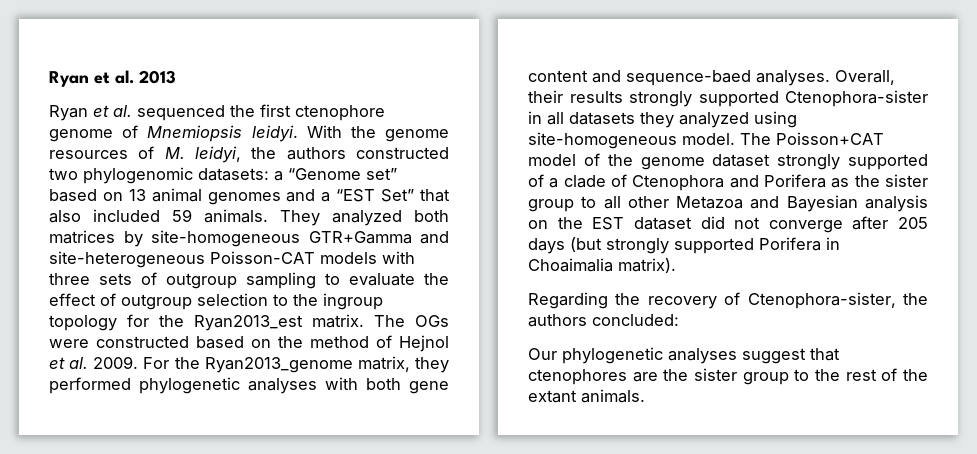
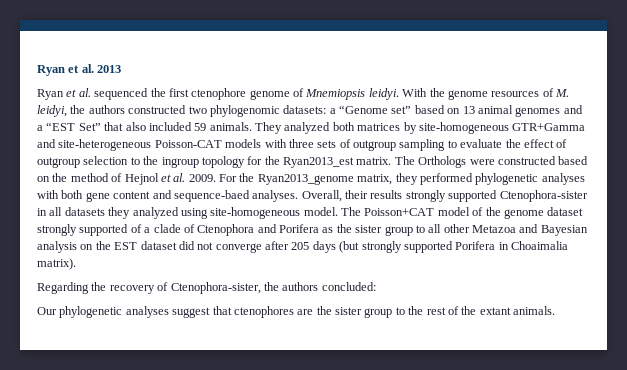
[415,315,449,327] OGs -> [418,156,467,168] Orthologs

